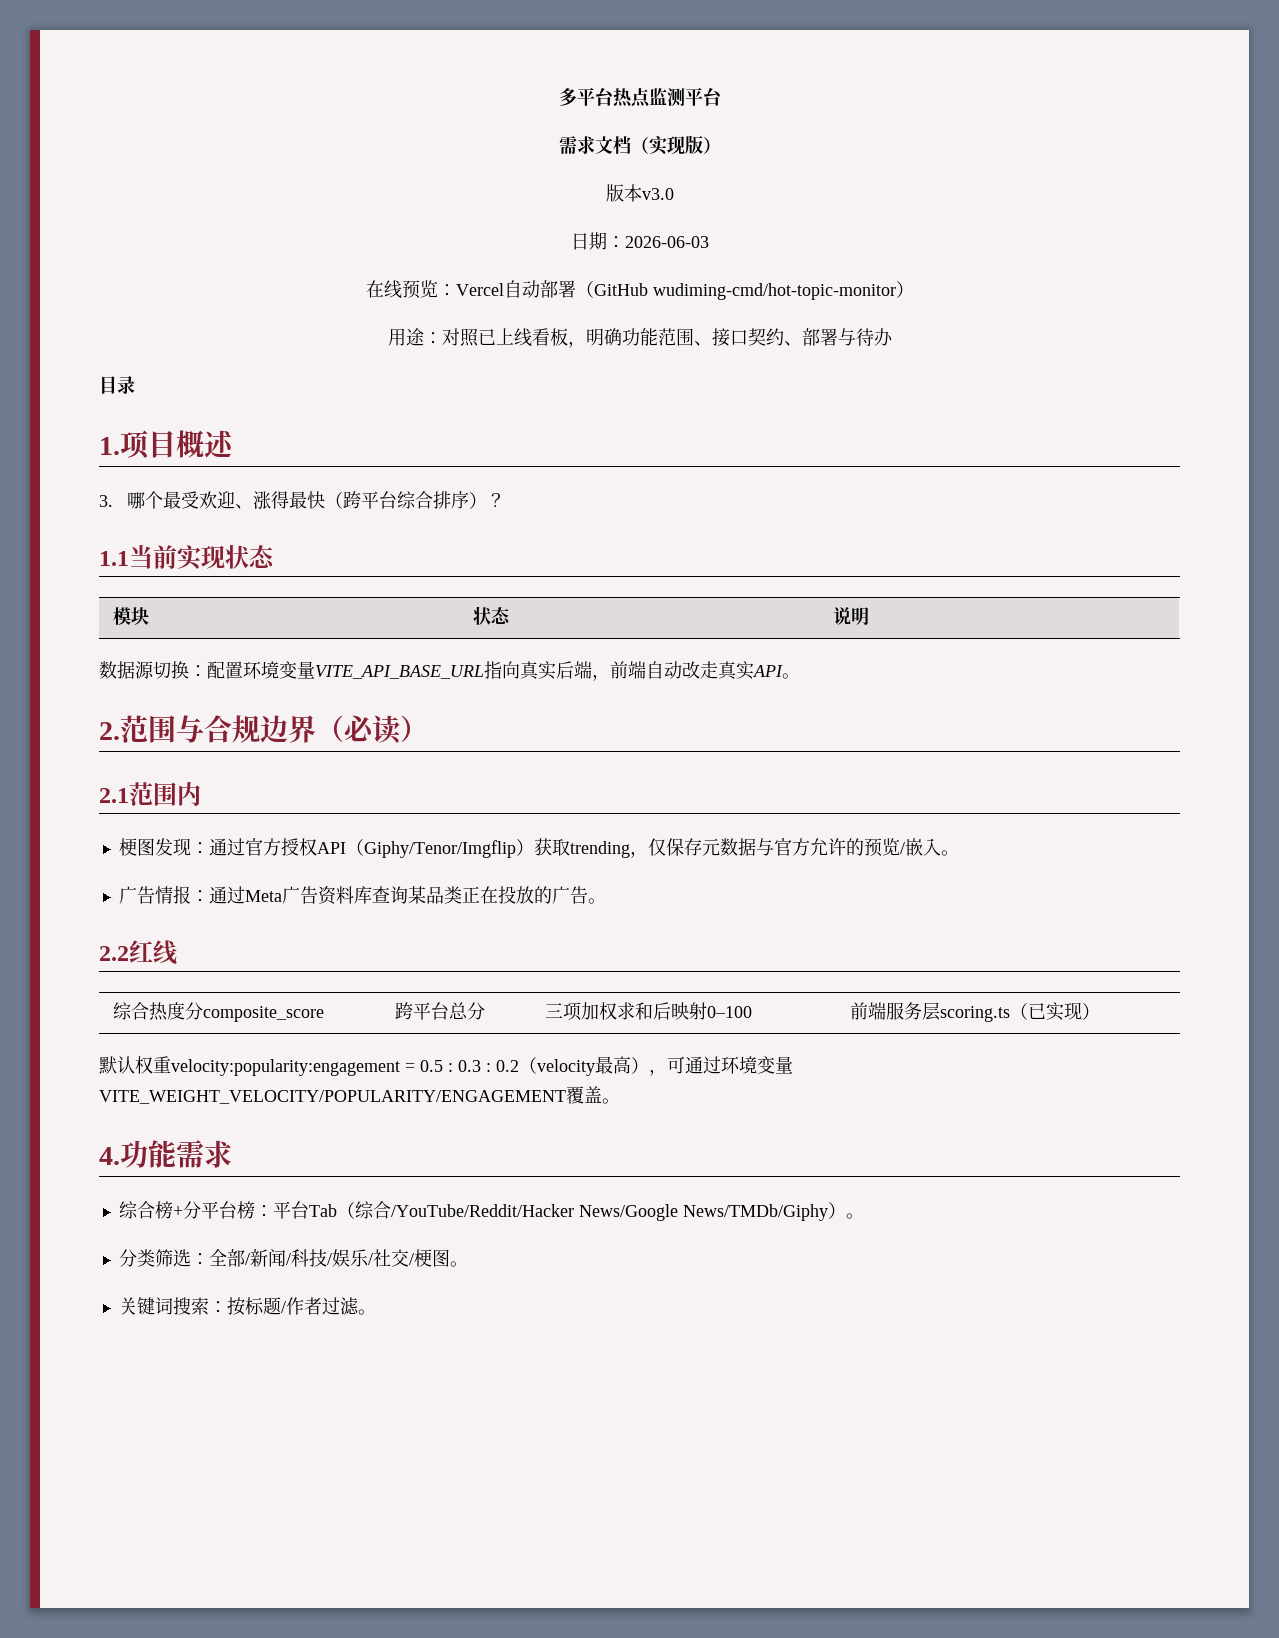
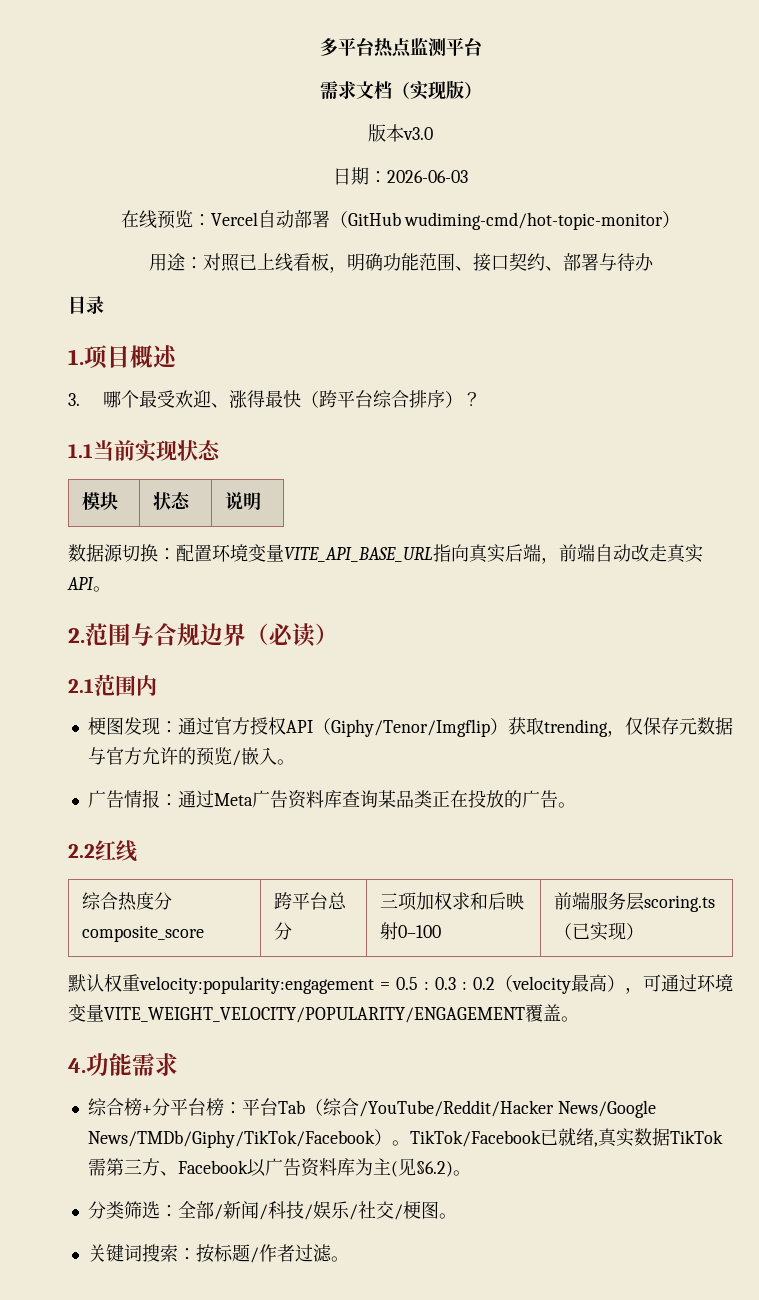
[682,1204,828,1221] News/TMDb/Giphy -> [87,1130,375,1148] News/TMDb/Giphy/TikTok/Facebook
(864, 1216) none -> [409,1128,723,1147] [87,1158,471,1177] TikTok/Facebook已就绪,真实数据TikTok需第三方、Facebook以广告资料库为主(见§6.2)。

